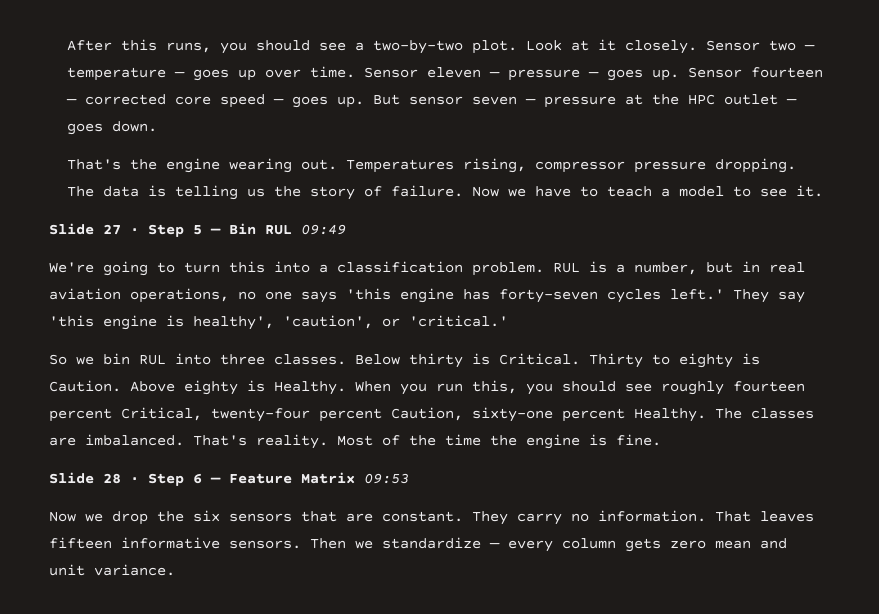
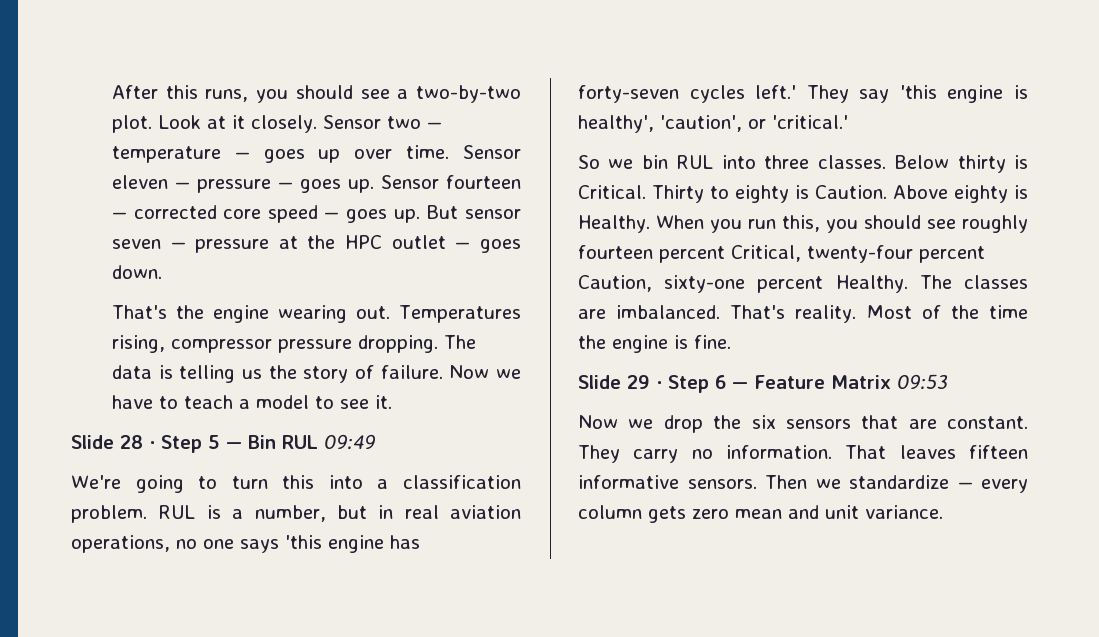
[103,224,121,235] 27 -> [120,435,143,449] 28
[103,473,121,484] 28 -> [627,375,650,389] 29

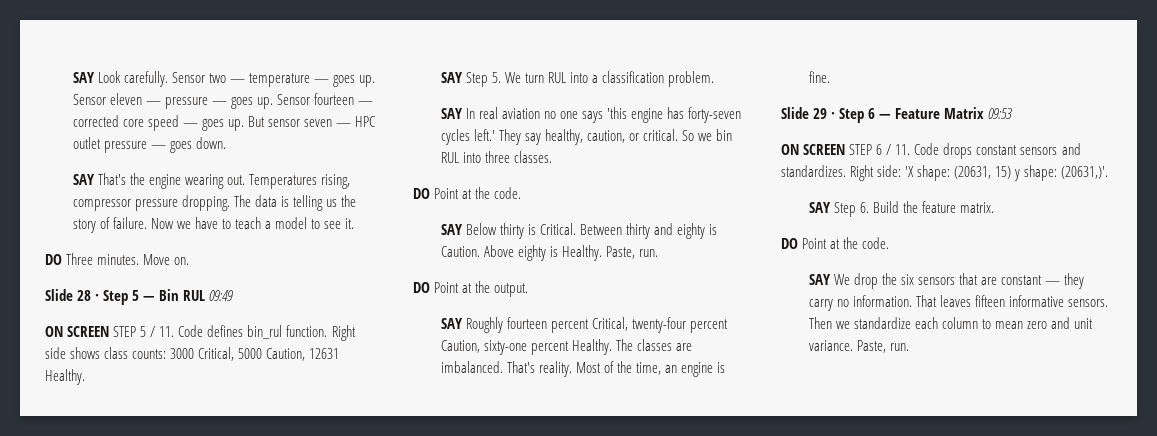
[111,85,522,103] [111,115,317,133] After this runs, you should see a two-by-two plot. Look at it closely. -> [72,71,168,87] SAY Look carefully.
[318,145,450,163] up over time. -> [358,75,375,87] up.
[195,235,336,253] pressure at the -> (351, 125) none
(446, 242) none -> [103,141,147,153] pressure
(162, 272) none -> [72,174,95,185] SAY
(392, 402) none -> [45,253,190,265] // DO Three minutes. Move on.
[71,475,521,493] [71,505,394,523] We're going to turn this into a classification problem. RUL is a number, but in -> [45,325,356,341] [45,347,340,361] [45,369,85,385] [440,71,714,87] [440,108,475,119] ON SCREEN STEP 5 / 11. Code defines bin_rul function. Right side shows class counts: 3000 Critical, 5000 Caution, 12631 Healthy. // SAY Step 5. We turn RUL into a classification problem. // SAY In
[71,535,170,553] operations, -> (540, 113) none
[899,85,1028,103] [578,115,848,133] 'this engine is healthy', 'caution', or 'critical.' // -> [544,129,678,145] healthy, caution, or critical.
(886, 162) none -> [413,187,522,199] [440,224,463,235] // DO Point at the code. // SAY
[652,185,729,203] Thirty to -> [579,223,673,239] Between thirty and
[655,215,1028,233] When you run this, you should see roughly -> [605,246,658,259] [413,281,529,297] [440,317,503,333] Paste, run. // DO Point at the output. // SAY Roughly
[989,305,1028,319] [578,335,606,349] time the -> [635,362,677,375] time, an
[578,415,654,429] Now we -> [781,143,1081,159] [781,165,1109,181] [808,201,994,217] [781,237,890,249] [808,274,850,285] ON SCREEN STEP 6 / 11. Code drops constant sensors and standardizes. Right side: 'X shape: (20631, 15) y shape: (20631,)'. // SAY Step 6. Build the feature matrix. // DO Point at the code. // SAY We
[947,416,1028,429] [578,445,620,463] constant. They -> [1000,273,1085,289] constant — they
[957,479,1028,493] [578,505,782,523] — every column gets zero mean -> [914,317,1047,329] each column to mean zero
(943, 512) none -> [856,340,909,353] Paste, run.

